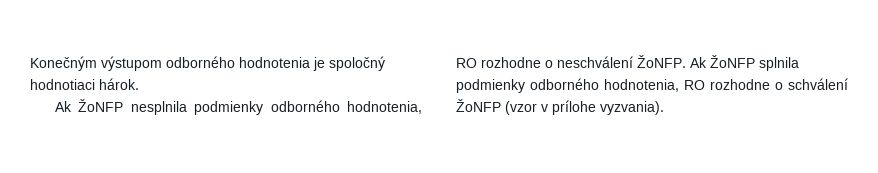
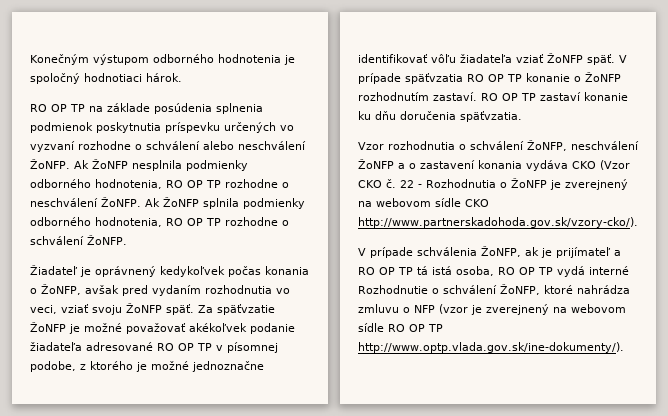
(139, 84) none -> [30,103,263,114] [30,122,294,133] [30,141,306,152] [30,159,70,169] RO OP TP na základe posúdenia splnenia podmienok poskytnutia príspevku určených vo vyzvaní rozhodne o schválení alebo neschválení ŽoNFP.
(477, 63) none -> [187,180,221,188] OP TP
[710,78,848,90] [456,99,664,115] rozhodne o schválení ŽoNFP (vzor v prílohe vyzvania). -> [187,217,289,226] [30,235,127,245] [30,265,309,277] [30,284,290,296] [30,303,275,315] [30,322,295,334] [30,342,278,353] [30,361,264,372] [358,53,627,65] [358,72,621,84] [358,92,628,101] [358,111,522,122] [358,140,639,151] [358,159,630,171] [358,178,628,190] [358,198,489,207] [358,217,638,228] [358,246,621,258] [358,266,629,277] [358,284,630,295] [358,304,626,315] [358,323,443,332] [358,342,624,353] OP TP rozhodne o schválení ŽoNFP. // Žiadateľ je oprávnený kedykoľvek počas konania o ŽoNFP, avšak pred vydaním rozhodnutia vo veci, vziať svoju ŽoNFP späť. Za späťvzatie ŽoNFP je možné považovať akékoľvek podanie žiadateľa adresované RO OP TP v písomnej podobe, z ktorého je možné jednoznačne identifikovať vôľu žiadateľa vziať ŽoNFP späť. V prípade späťvzatia RO OP TP konanie o ŽoNFP rozhodnutím zastaví. RO OP TP zastaví konanie ku dňu doručenia späťvzatia. // Vzor rozhodnutia o schválení ŽoNFP, neschválení ŽoNFP a o zastavení konania vydáva CKO (Vzor CKO č. 22 - Rozhodnutia o ŽoNFP je zverejnený na webovom sídle CKO http://www.partnerskadohoda.gov.sk/vzory-cko/). // V prípade schválenia ŽoNFP, ak je prijímateľ a RO OP TP tá istá osoba, RO OP TP vydá interné Rozhodnutie o schválení ŽoNFP, ktoré nahrádza zmluvu o NFP (vzor je zverejnený na webovom sídle RO OP TP http://www.optp.vlada.gov.sk/ine-dokumenty/).

